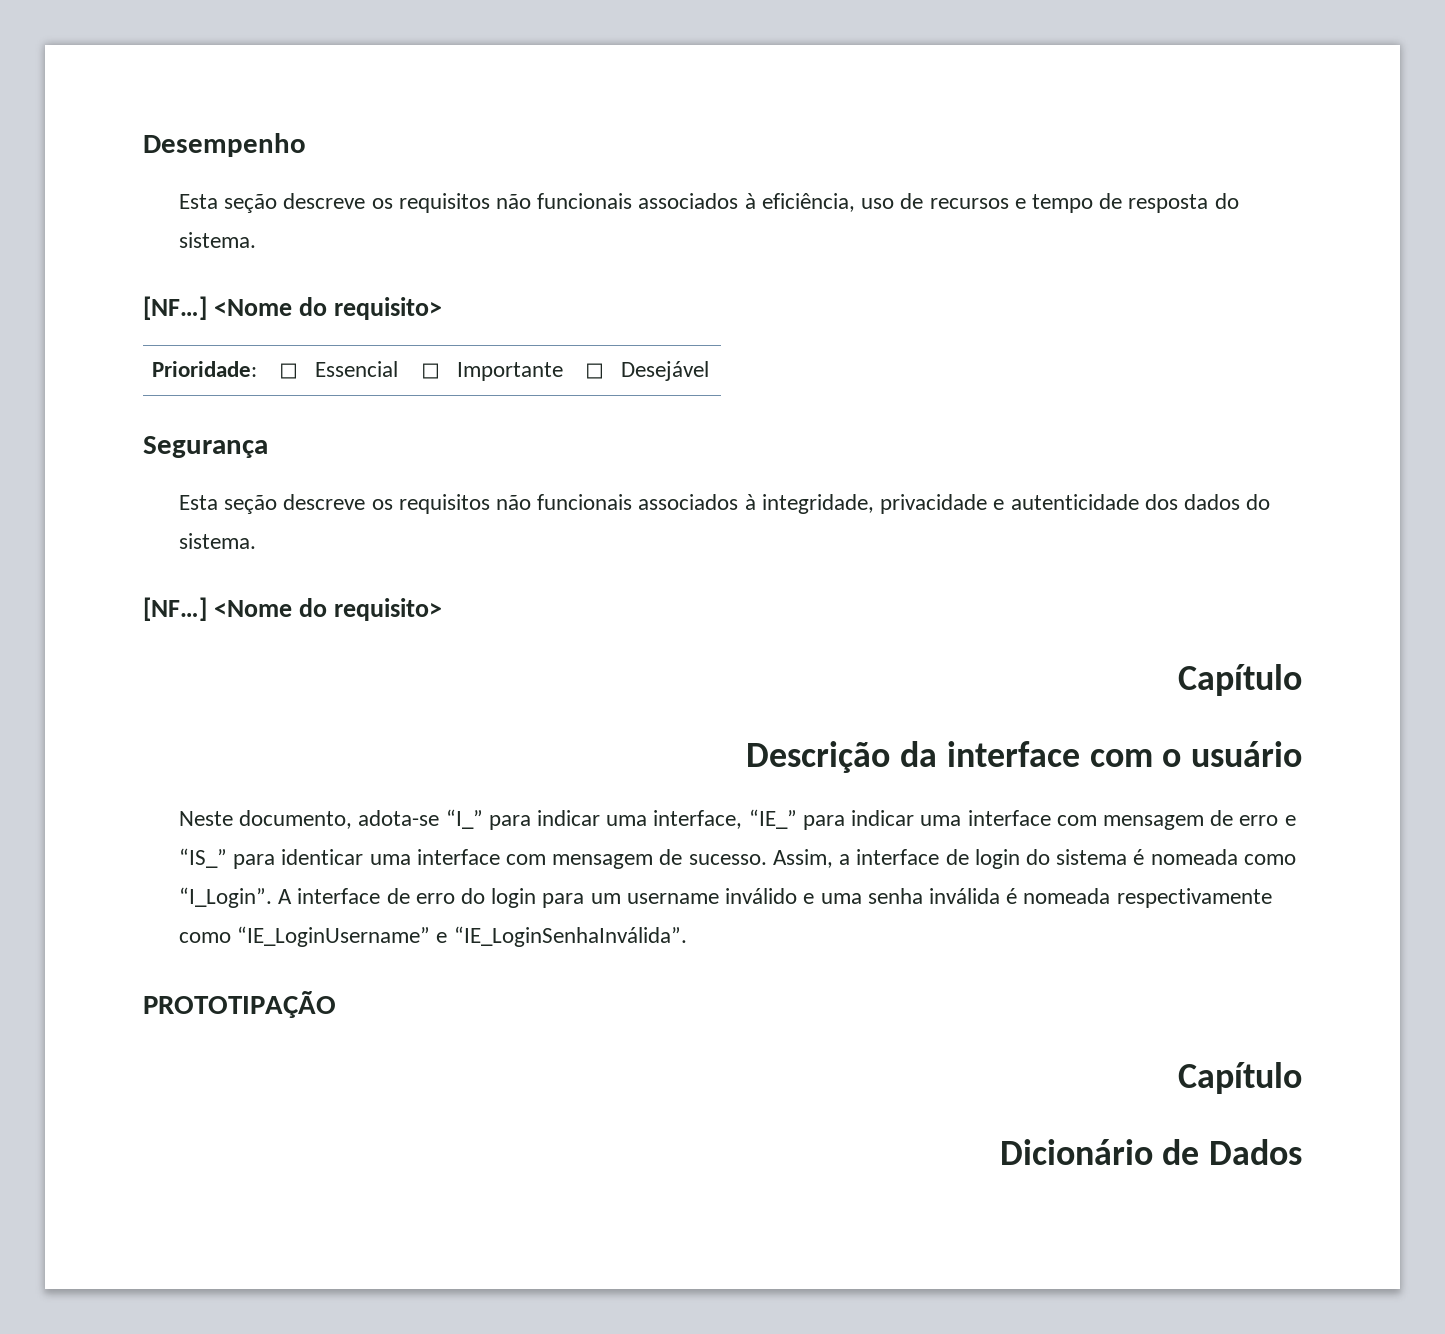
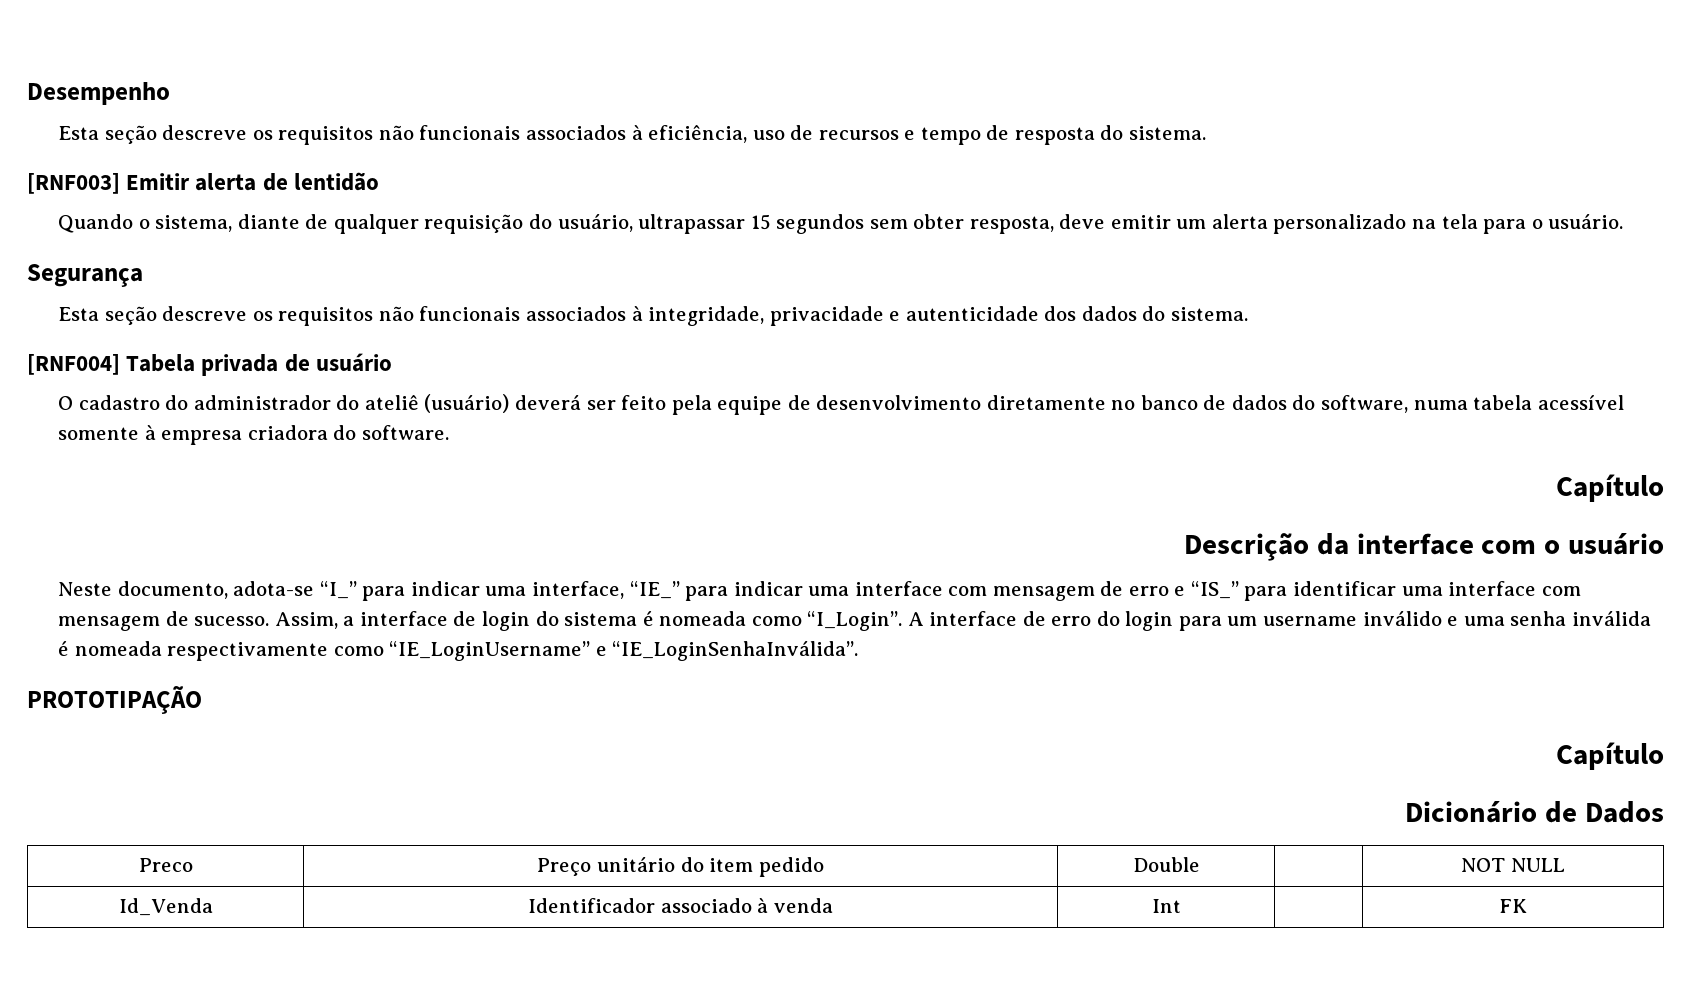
[143,296,443,320] [152,361,258,377] [278,363,298,379] [315,361,399,377] [420,363,440,379] [457,362,564,381] [584,363,604,379] [621,361,710,381] [NF…] <Nome do requisito> // Prioridade: | ◻ | Essencial | ◻ | Importante | ◻ | Desejável -> [27,172,379,194] [58,214,1624,234] [RNF003] Emitir alerta de lentidão // Quando o sistema, diante de qualquer requisição do usuário, ultrapassar 15 segundos sem obter resposta, deve emitir um alerta personalizado na tela para o usuário.
[143,597,443,621] [NF…] <Nome do requisito> -> [27,353,392,376] [58,394,1624,415] [58,425,449,445] [RNF004] Tabela privada de usuário // O cadastro do administrador do ateliê (usuário) deverá ser feito pela equipe de desenvolvimento diretamente no banco de dados do software, numa tabela acessível somente à empresa criadora do software.
[281,849,364,865] identicar -> [1292,581,1396,596] identificar
(1302, 1152) none -> [138,858,193,872] [537,857,824,877] [1132,857,1200,872] [1461,858,1565,872] [118,898,213,916] [528,898,833,913] [1151,899,1181,913] [1499,899,1527,913] // Preco | Preço unitário do item pedido | Double | | NOT NULL // Id_Venda | Identificador associado à venda | Int | | FK

